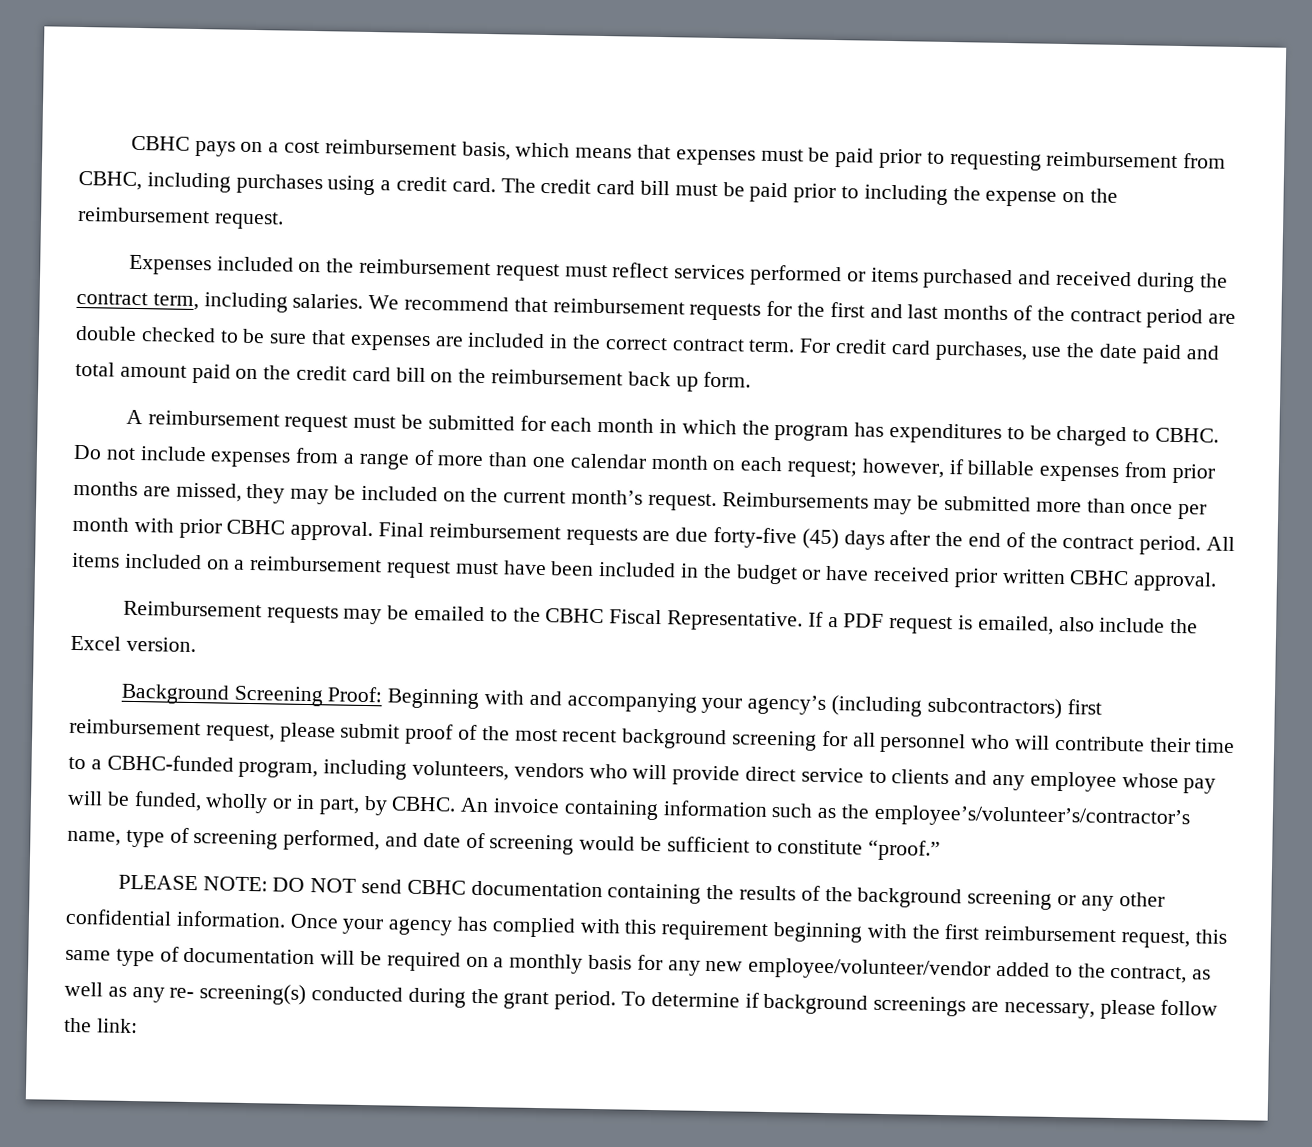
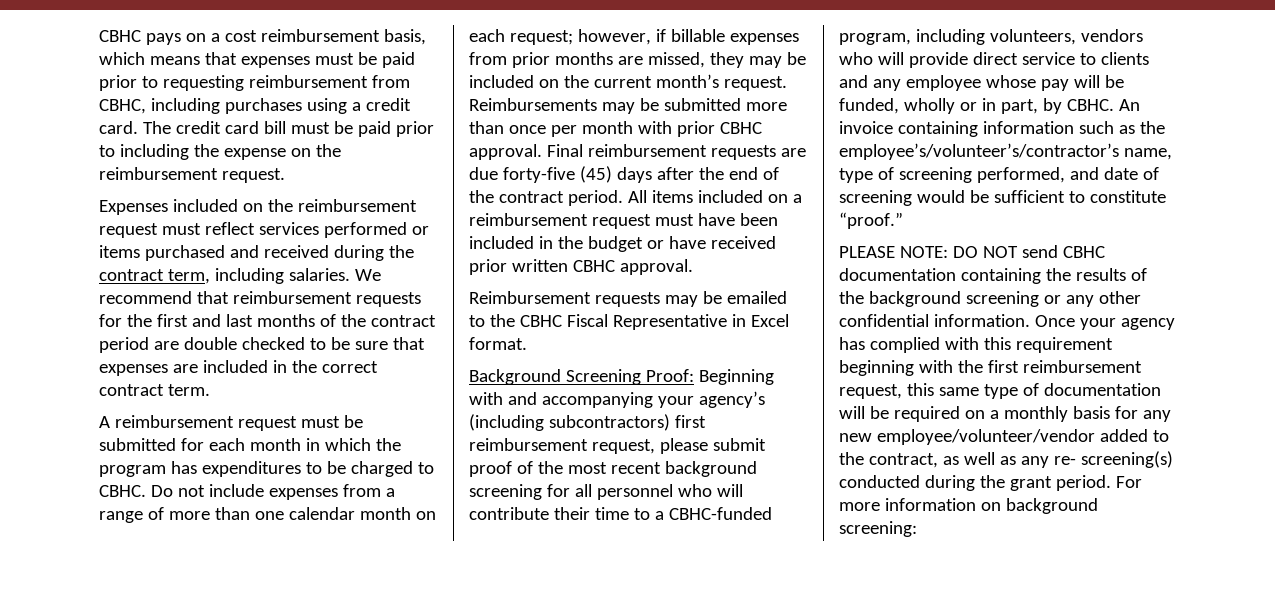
[799,338,1220,365] [75,361,752,392] For credit card purchases, use the date paid and total amount paid on the credit card bill on the reimbursement back up form. -> (210, 390) none
[666,610,1199,635] [70,635,196,653] Representative. If a PDF request is emailed, also include the Excel version. -> [612,314,789,330] [469,337,527,350] Representative in Excel format.
[621,991,1219,1020] [63,1017,138,1034] To determine if background screenings are necessary, please follow the link: -> [1115,476,1142,488] [839,498,1098,514] [839,521,917,537] For more information on background screening:

